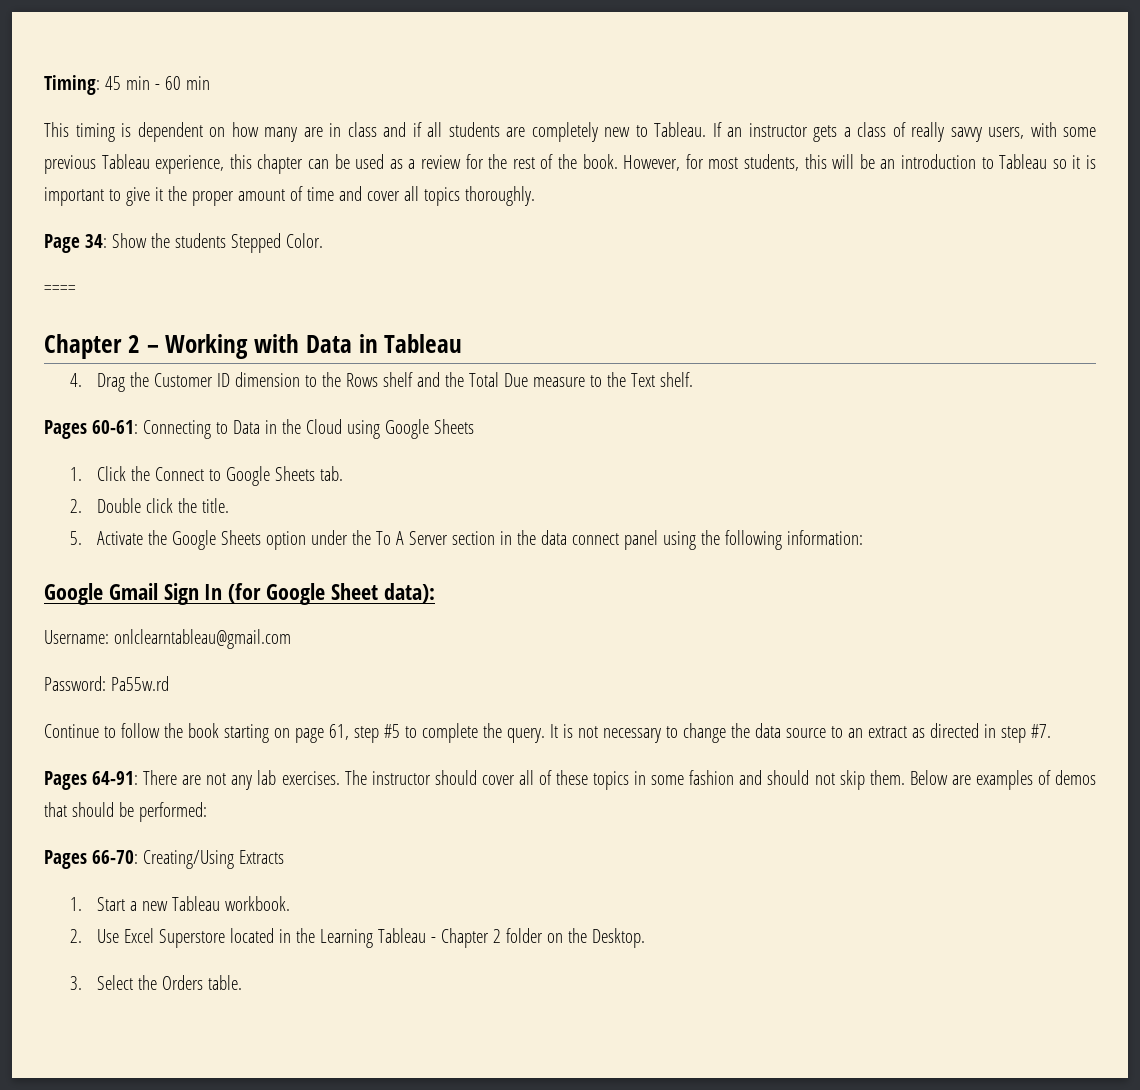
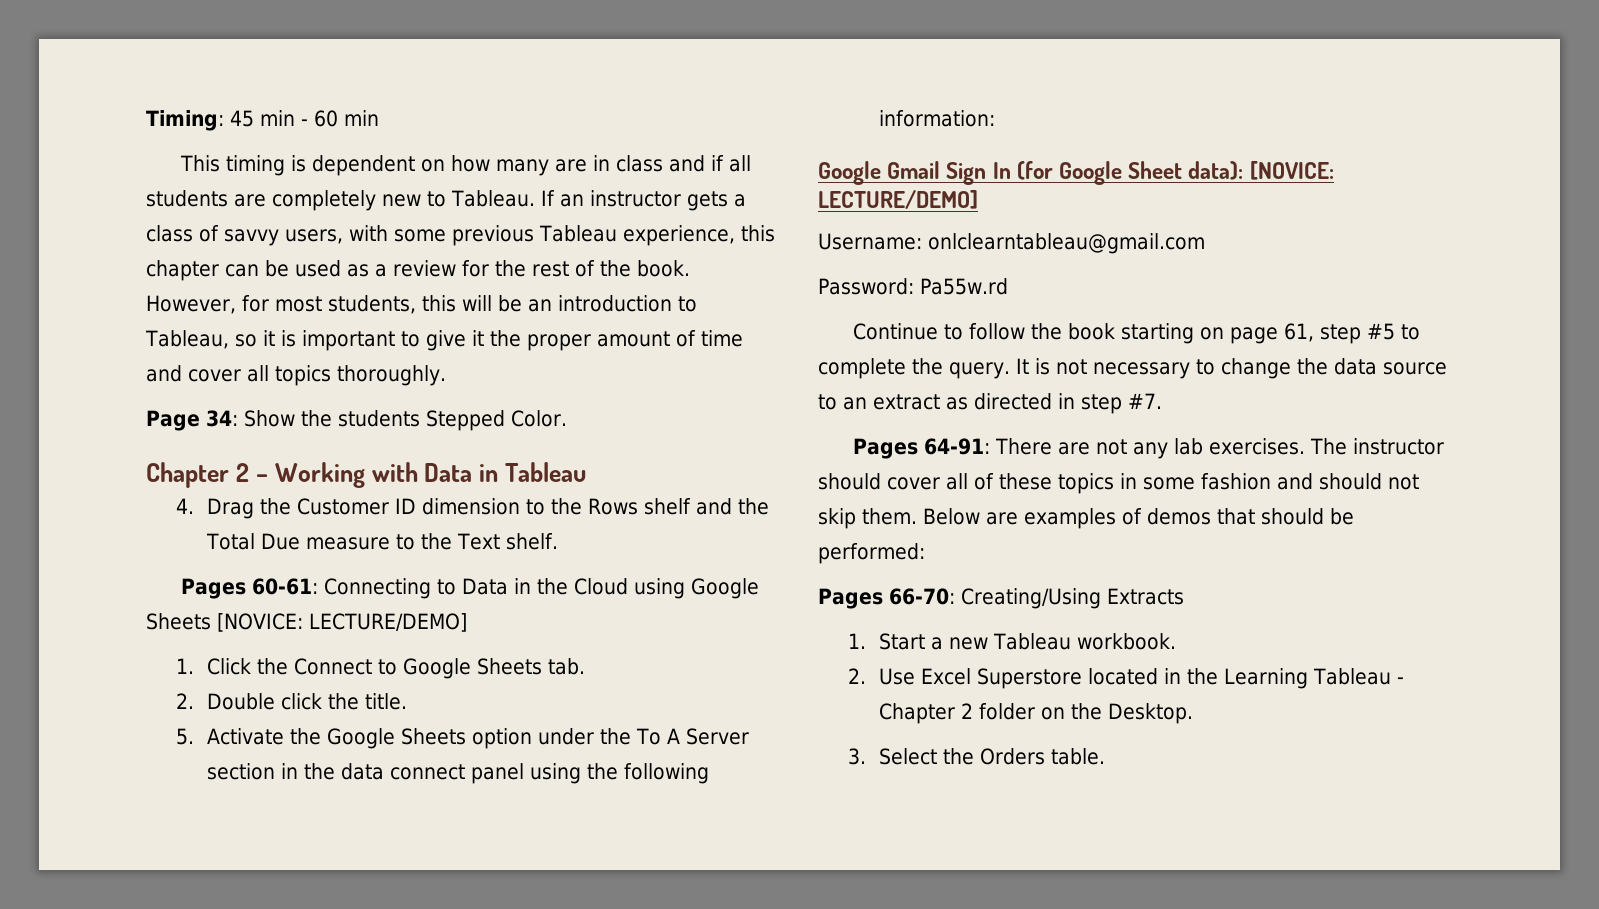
[910,122,944,142] really -> (219, 233) none
[999,154,1048,169] Tableau -> [145,330,229,349] Tableau,
[44,285,76,295] // ==== -> (567, 418) none
(474, 426) none -> [217,613,467,632] [NOVICE: LECTURE/DEMO]
(435, 593) none -> [1249,161,1334,180] [818,190,978,209] [NOVICE: LECTURE/DEMO]

